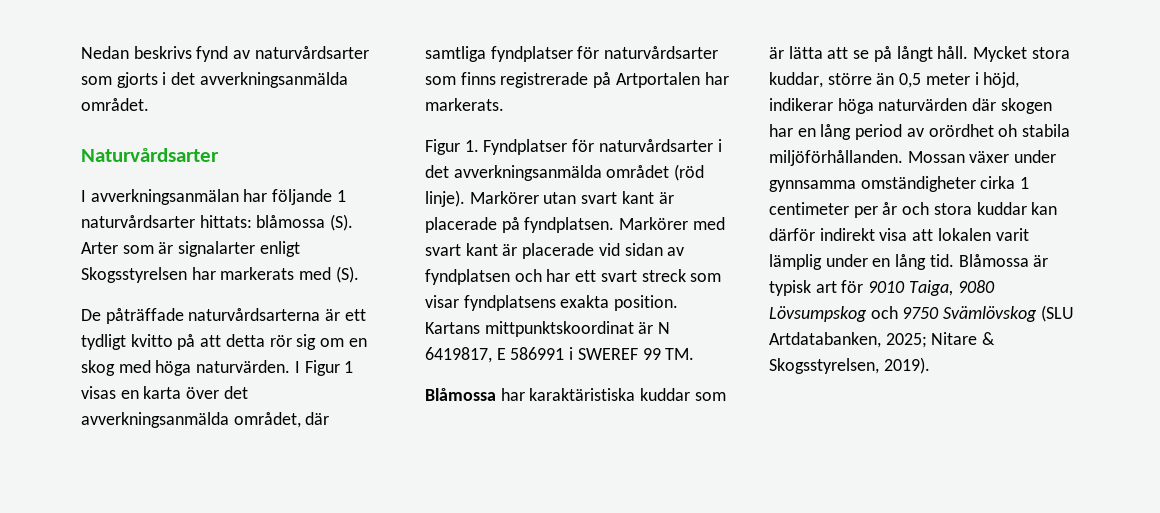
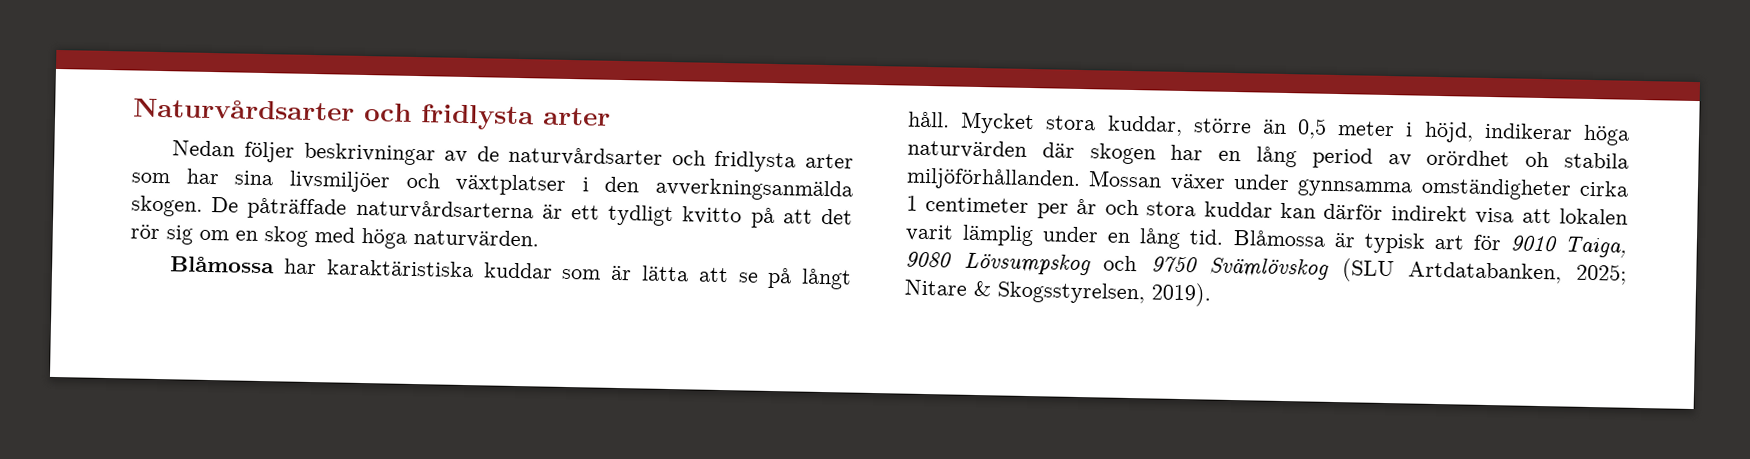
[81,46,369,62] [81,72,348,88] [81,98,149,111] [81,148,219,162] [81,189,346,205] [81,214,354,231] [81,241,300,257] [81,266,359,283] Nedan beskrivs fynd av naturvårdsarter som gjorts i det avverkningsanmälda området. // Naturvårdsarter // I avverkningsanmälan har följande 1 naturvårdsarter hittats: blåmossa (S). Arter som är signalarter enligt Skogsstyrelsen har markerats med (S). // -> [133,97,611,131] [172,140,854,173] [131,168,853,202] [131,195,203,217] Naturvårdsarter och fridlysta arter // Nedan följer beskrivningar av de naturvårdsarter och fridlysta arter som har sina livsmiljöer och växtplatser i den avverkningsanmälda skogen.
[225,334,265,347] detta -> [821,208,854,225] det
[294,360,354,376] [81,386,248,399] [81,412,330,428] [425,46,719,62] [425,72,729,88] [425,98,504,111] [425,139,722,155] [425,164,705,181] [425,190,674,207] [425,217,725,233] [425,243,685,259] [425,269,722,285] [425,295,679,311] [425,321,671,337] [425,347,695,363] I Figur 1 visas en karta över det avverkningsanmälda området, där samtliga fyndplatser för naturvårdsarter som finns registrerade på Artportalen har markerats. // Figur 1. Fyndplatser för naturvårdsarter i det avverkningsanmälda området (röd linje). Markörer utan svart kant är placerade på fyndplatsen. Markörer med svart kant är placerade vid sidan av fyndplatsen och har ett svart streck som visar fyndplatsens exakta position. Kartans mittpunktskoordinat är N 6419817, E 586991 i SWEREF 99 TM. -> (539, 238) none

